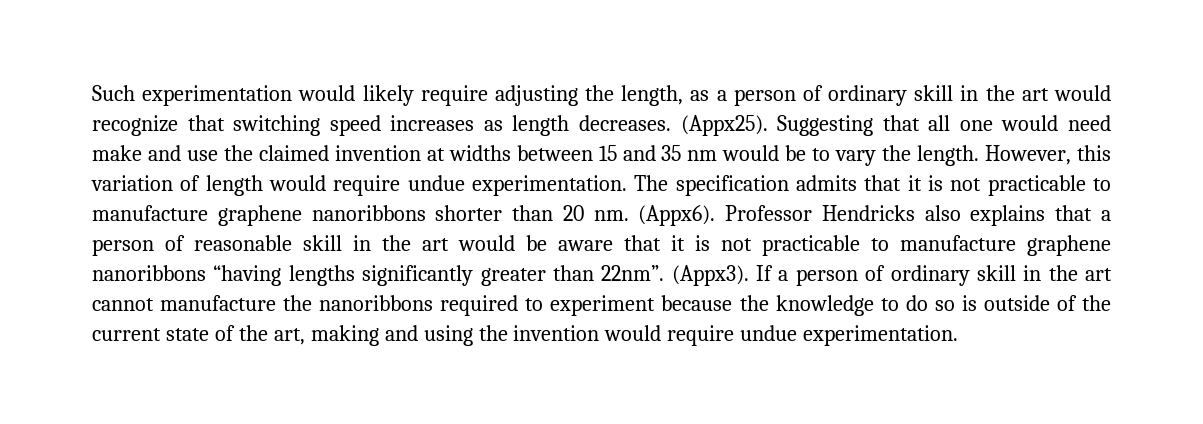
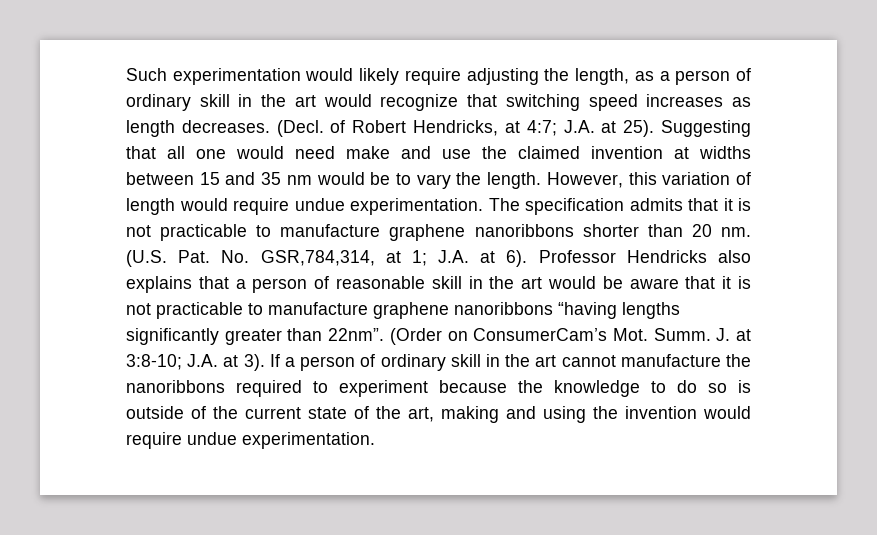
[680,115,768,136] (Appx25). -> [276,120,655,137] (Decl. of Robert Hendricks, at 4:7; J.A. at 25).
[638,205,716,226] (Appx6). -> [126,250,528,267] (U.S. Pat. No. GSR,784,314, at 1; J.A. at 6).
[671,265,749,286] (Appx3). -> [389,328,751,345] [126,354,265,371] (Order on ConsumerCam’s Mot. Summ. J. at 3:8-10; J.A. at 3).

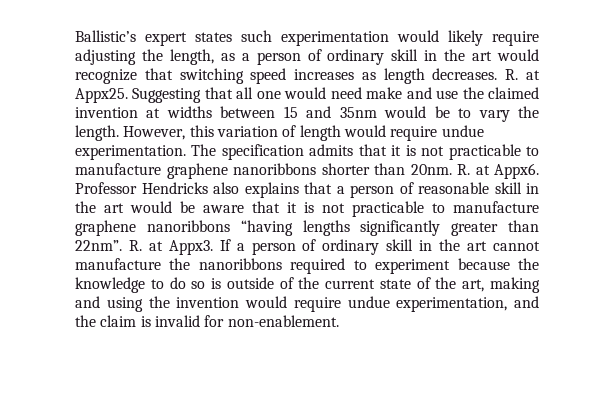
[126,68,167,81] Such -> [75,30,272,46] Ballistic’s expert states such
[276,120,655,137] (Decl. of Robert Hendricks, at 4:7; J.A. at 25). -> [505,69,540,80] [75,88,128,103] R. at Appx25.
[261,172,312,185] 35 nm -> [339,107,377,118] 35nm
[691,224,751,237] [126,250,528,267] 20 nm. (U.S. Pat. No. GSR,784,314, at 1; J.A. at 6). -> [410,163,539,179] 20nm. R. at Appx6.
[389,328,751,345] [126,354,265,371] (Order on ConsumerCam’s Mot. Summ. J. at 3:8-10; J.A. at 3). -> [128,240,213,255] R. at Appx3.
[242,432,375,449] experimentation. -> [396,296,539,312] [75,315,339,327] experimentation, and the claim is invalid for non-enablement.

